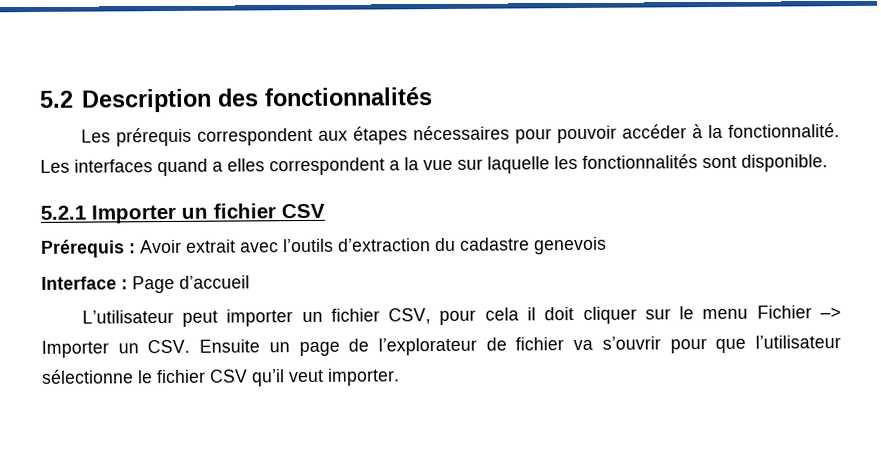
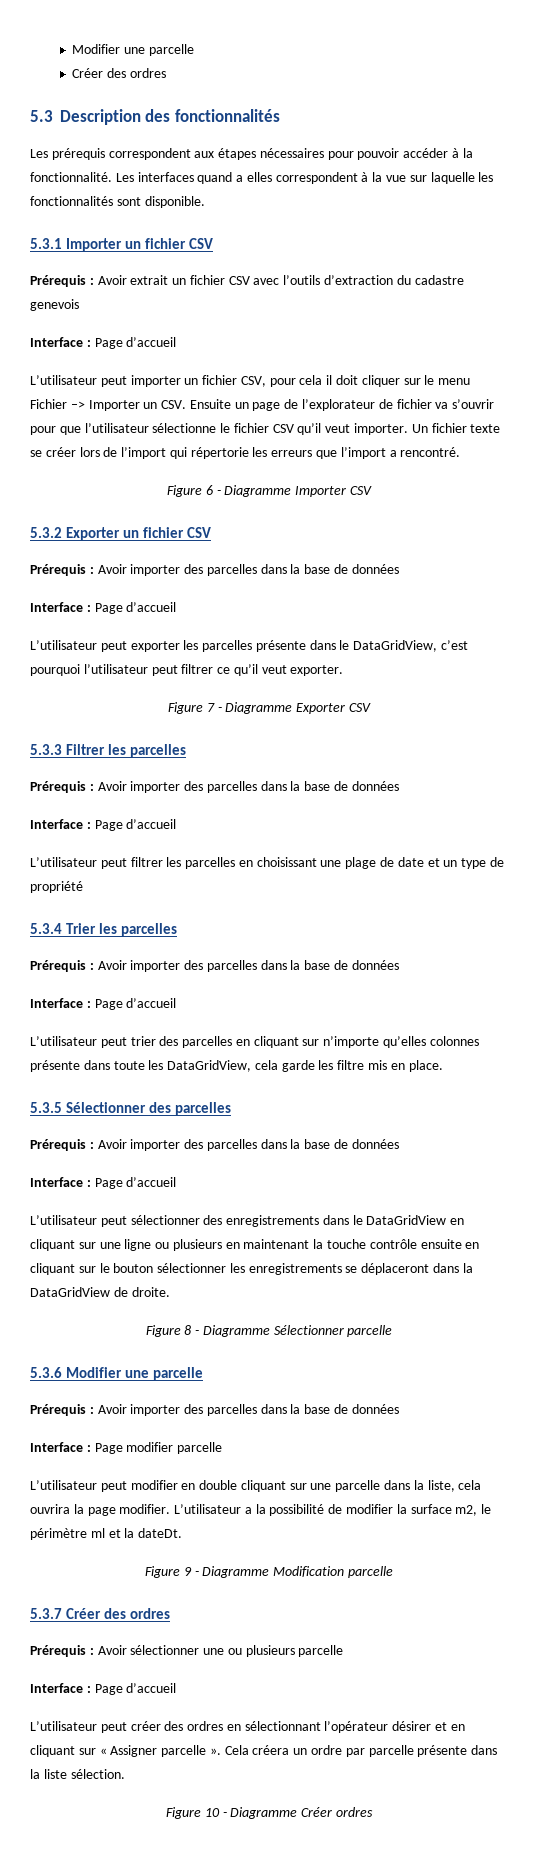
[39,90,74,108] 5.2 -> [72,44,194,56] [72,68,166,78] [30,110,53,122] Modifier une parcelle // Créer des ordres // 5.3
[389,160,400,171] a -> [361,172,369,182] à
[40,205,86,220] 5.2.1 -> [30,238,62,249] 5.3.1
(236, 246) none -> [172,275,250,285] un fichier CSV
(400, 377) none -> [411,423,501,433] [30,447,461,459] [167,485,372,497] [30,527,212,541] [30,564,399,576] [30,602,177,614] [30,640,469,652] [30,664,344,676] [168,702,371,714] [30,744,187,758] [30,781,399,793] [30,819,177,831] [30,857,504,869] [30,881,83,893] [30,923,178,937] [30,960,399,972] [30,998,177,1010] [30,1036,479,1048] [30,1060,443,1072] [30,1102,232,1116] [30,1139,399,1151] [30,1177,177,1189] [30,1215,465,1227] [30,1239,480,1251] [30,1263,473,1275] [30,1287,170,1297] [145,1325,393,1337] [30,1367,204,1381] [30,1404,399,1416] [30,1442,223,1454] [30,1480,482,1492] [30,1504,492,1516] [30,1528,183,1540] [145,1566,393,1578] [30,1608,171,1619] [30,1645,344,1657] [30,1683,177,1695] [30,1721,465,1733] [30,1745,498,1757] [30,1769,125,1779] [166,1807,373,1819] Un fichier texte se créer lors de l’import qui répertorie les erreurs que l’import a rencontré. // Figure 6 - Diagramme Importer CSV // 5.3.2 Exporter un fichier CSV // Prérequis : Avoir importer des parcelles dans la base de données // Interface : Page d’accueil // L’utilisateur peut exporter les parcelles présente dans le DataGridView, c’est pourquoi l’utilisateur peut filtrer ce qu’il veut exporter. // Figure 7 - Diagramme Exporter CSV // 5.3.3 Filtrer les parcelles // Prérequis : Avoir importer des parcelles dans la base de données // Interface : Page d’accueil // L’utilisateur peut filtrer les parcelles en choisissant une plage de date et un type de propriété // 5.3.4 Trier les parcelles // Prérequis : Avoir importer des parcelles dans la base de données // Interface : Page d’accueil // L’utilisateur peut trier des parcelles en cliquant sur n’importe qu’elles colonnes présente dans toute les DataGridView, cela garde les filtre mis en place. // 5.3.5 Sélectionner des parcelles // Prérequis : Avoir importer des parcelles dans la base de données // Interface : Page d’accueil // L’utilisateur peut sélectionner des enregistrements dans le DataGridView en cliquant sur une ligne ou plusieurs en maintenant la touche contrôle ensuite en cliquant sur le bouton sélectionner les enregistrements se déplaceront dans la DataGridView de droite. // Figure 8 - Diagramme Sélectionner parcelle // 5.3.6 Modifier une parcelle // Prérequis : Avoir importer des parcelles dans la base de données // Interface : Page modifier parcelle // L’utilisateur peut modifier en double cliquant sur une parcelle dans la liste, cela ouvrira la page modifier. L’utilisateur a la possibilité de modifier la surface m2, le périmètre ml et la dateDt. // Figure 9 - Diagramme Modification parcelle // 5.3.7 Créer des ordres // Prérequis : Avoir sélectionner une ou plusieurs parcelle // Interface : Page d’accueil // L’utilisateur peut créer des ordres en sélectionnant l’opérateur désirer et en cliquant sur « Assigner parcelle ». Cela créera un ordre par parcelle présente dans la liste sélection. // Figure 10 - Diagramme Créer ordres

